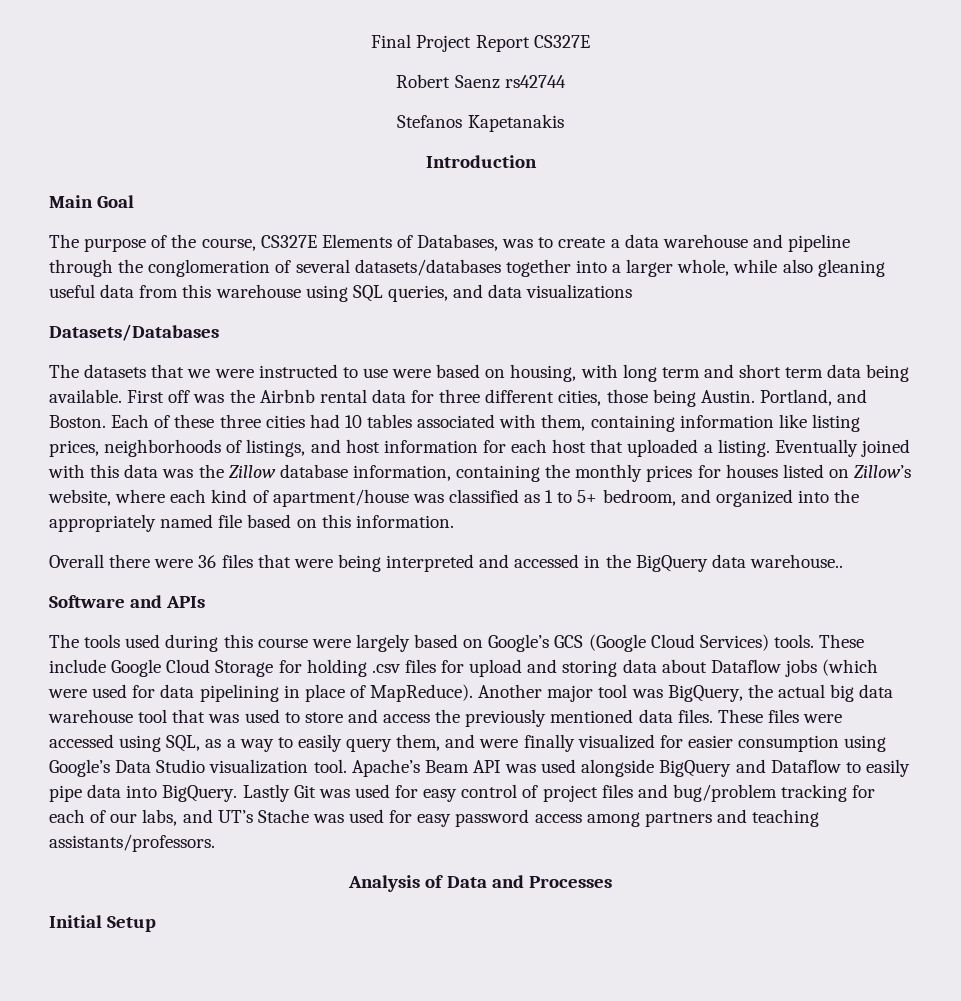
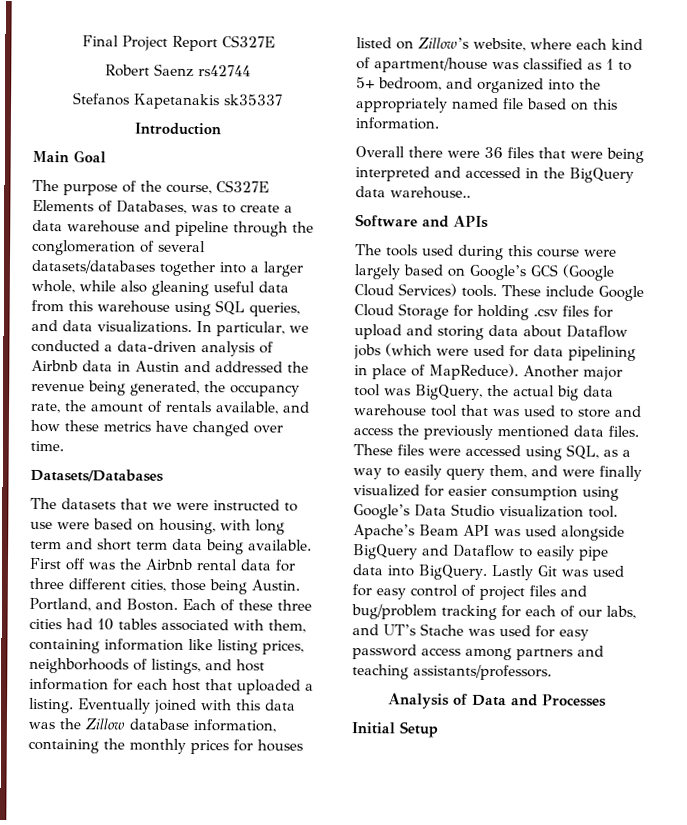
(564, 123) none -> [224,94,283,106] sk35337
[526,284,633,299] visualizations -> [97,320,309,337] [31,339,274,357] [31,359,309,373] [31,380,300,397] [30,400,310,415] [30,419,283,437] [30,440,64,452] visualizations. In particular, we conducted a data-driven analysis of Airbnb data in Austin and addressed the revenue being generated, the occupancy rate, the amount of rentals available, and how these metrics have changed over time.

